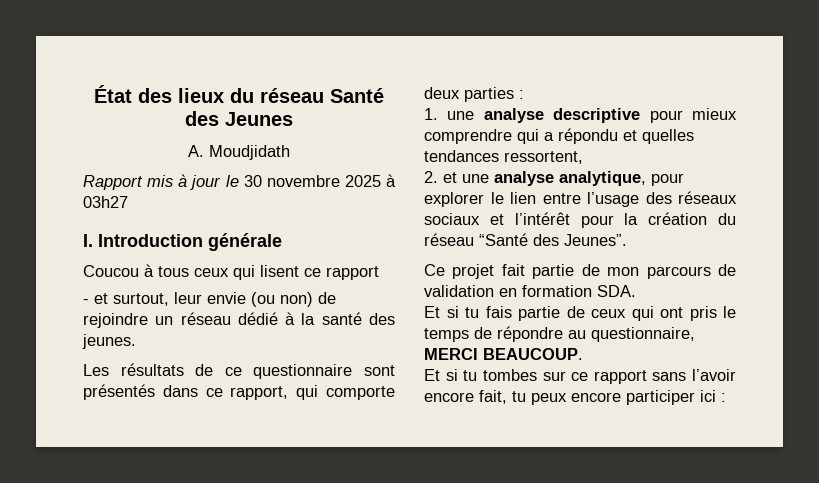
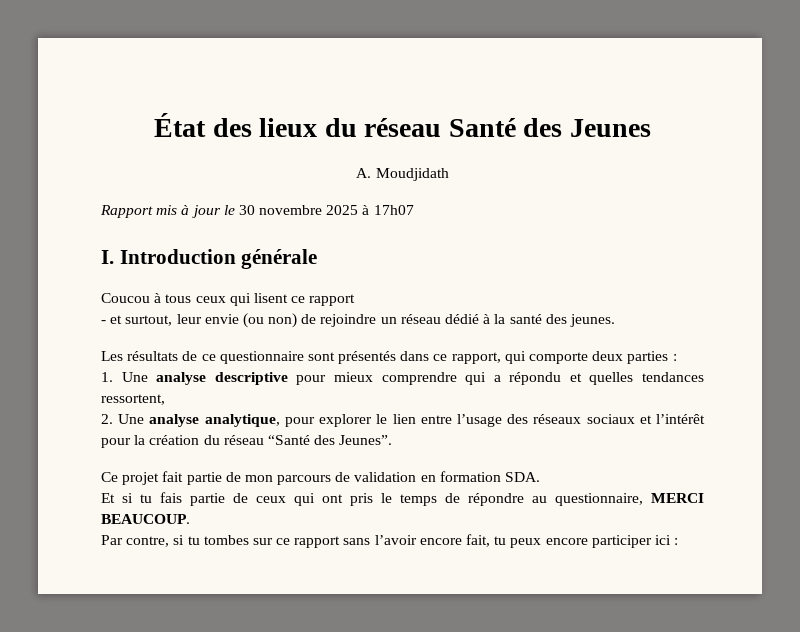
[83,196,128,208] 03h27 -> [373,205,414,215] 17h07
[447,111,475,120] une -> [121,372,148,382] Une
[443,172,489,183] et une -> [118,414,145,424] Une
[424,369,440,381] Et -> [101,535,170,547] Par contre,

